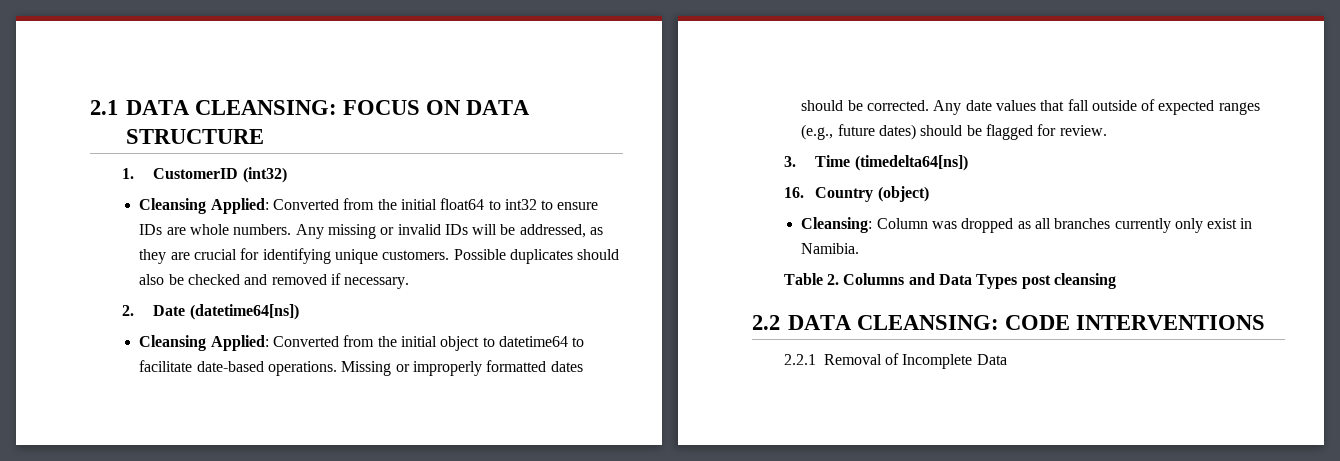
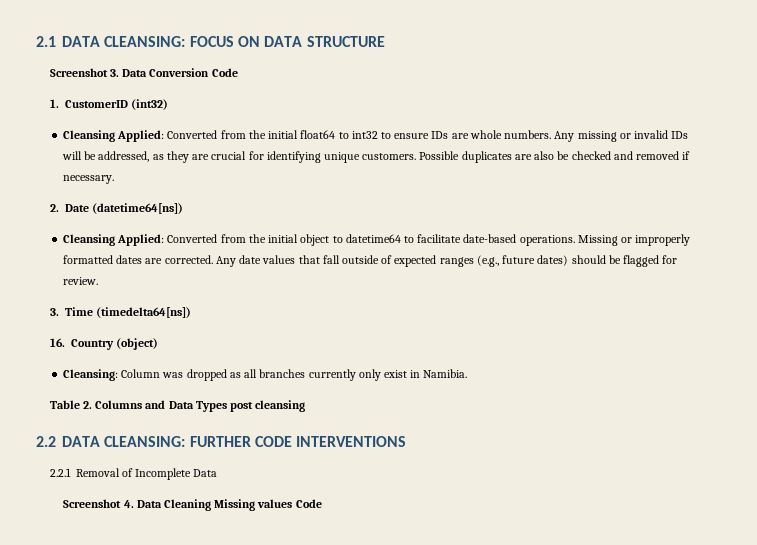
(264, 136) none -> [49,68,238,77] // Screenshot 3. Data Conversion Code
[577,249,620,260] should -> [514,154,532,160] are
[801,100,863,111] should be -> [145,258,163,264] are
(1000, 322) none -> [189,436,251,447] FURTHER
(1007, 359) none -> [63,499,322,511] // Screenshot 4. Data Cleaning Missing values Code

